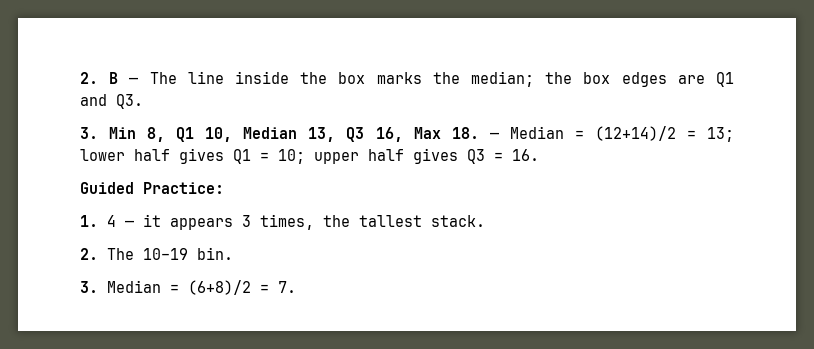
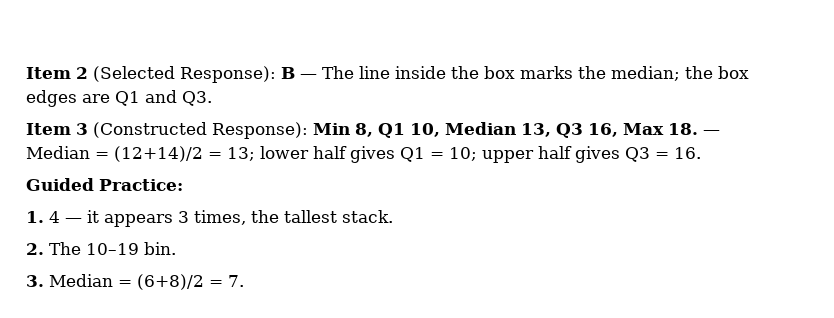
[80,72,98,84] 2. -> [26,66,276,83] Item 2 (Selected Response):
[80,127,98,139] 3. -> [26,122,308,139] Item 3 (Constructed Response):

